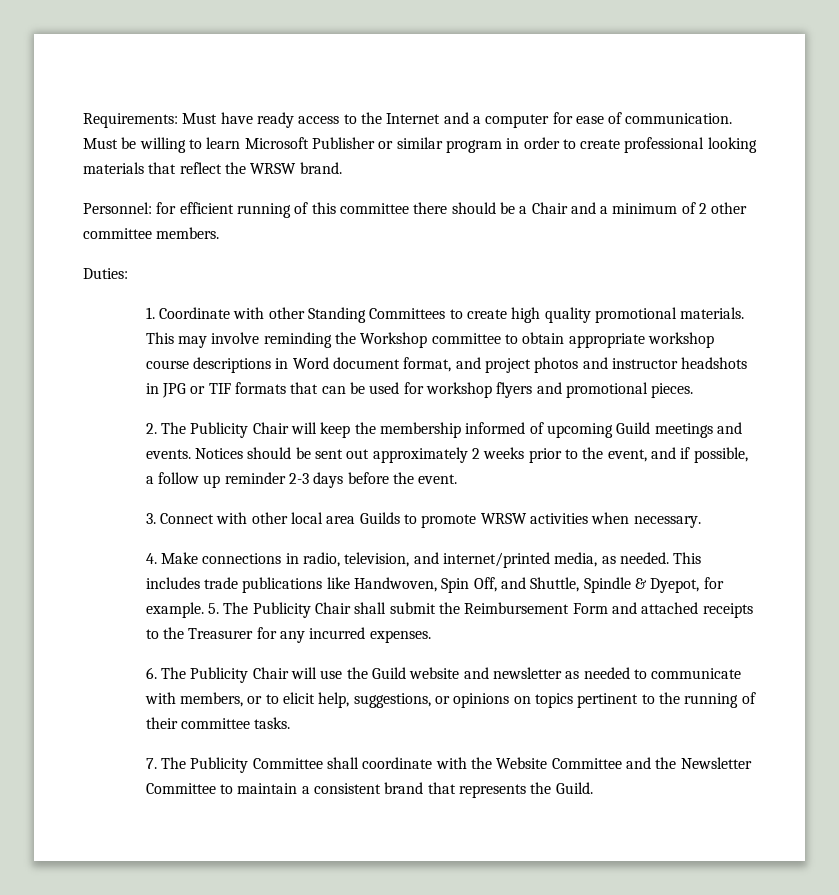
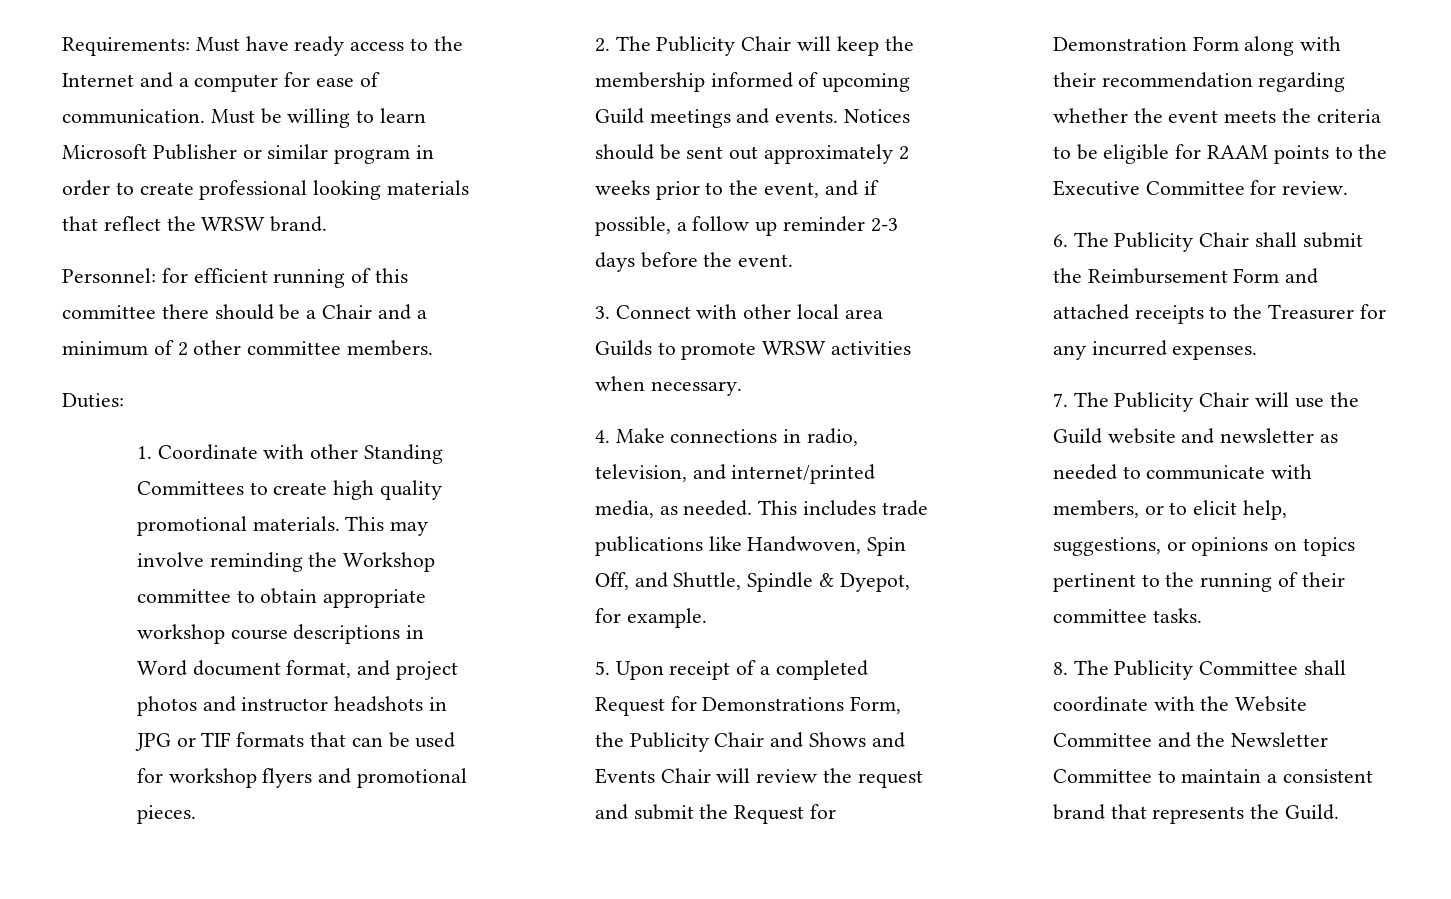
[208,603,220,614] 5. -> [594,660,868,680] [594,696,902,716] [594,732,905,752] [594,768,923,788] [594,804,836,824] [1052,36,1342,56] [1052,72,1346,92] [1052,108,1381,123] [1052,144,1388,164] [1052,180,1349,196] [1052,234,1068,247] // 5. Upon receipt of a completed Request for Demonstrations Form, the Publicity Chair and Shows and Events Chair will review the request and submit the Request for Demonstration Form along with their recommendation regarding whether the event meets the criteria to be eligible for RAAM points to the Executive Committee for review. // 6.
[145,667,157,679] 6. -> [1052,393,1068,407] 7.
[145,758,157,769] 7. -> [1052,662,1068,675] 8.

